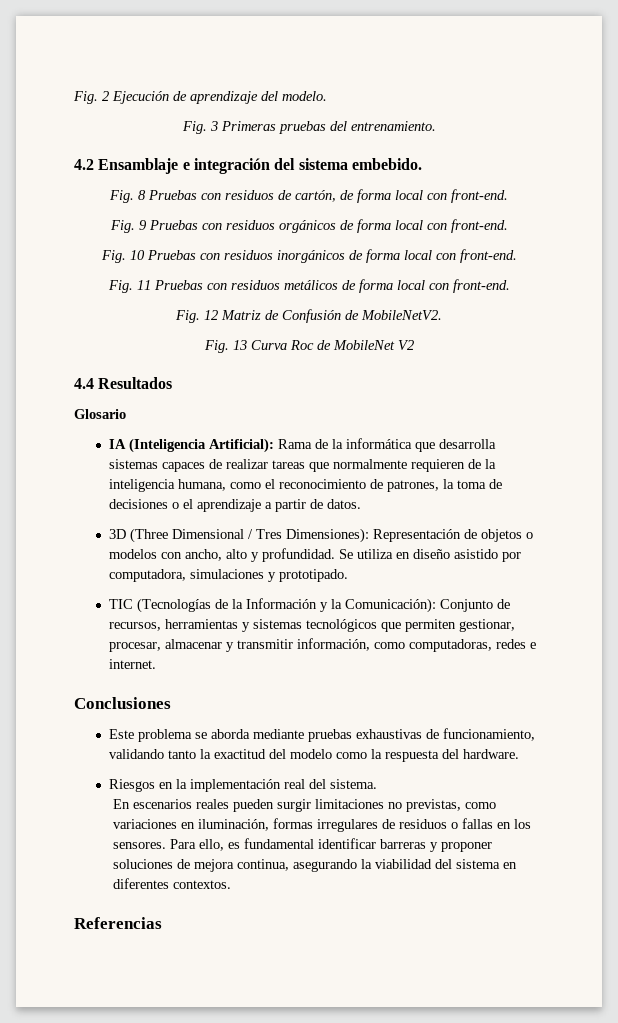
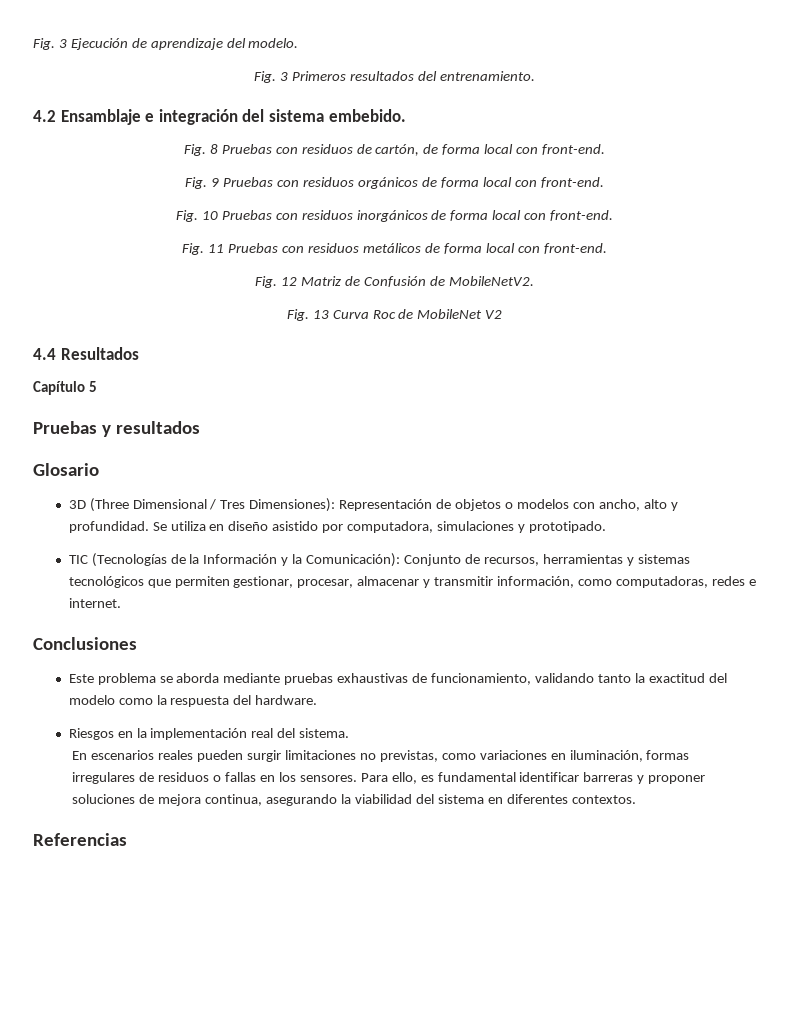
[73,91,109,104] Fig. 2 -> [33,38,67,50] Fig. 3
[220,121,326,134] Primeras pruebas -> [292,71,414,81] Primeros resultados
[74,409,126,419] [109,438,497,453] [109,459,497,472] [109,479,503,492] [109,499,362,512] Glosario // IA (Inteligencia Artificial): Rama de la informática que desarrolla sistemas capaces de realizar tareas que normalmente requieren de la inteligencia humana, como el reconocimiento de patrones, la toma de decisiones o el aprendizaje a partir de datos. -> [33,381,97,395] [33,421,200,437] [33,463,99,476] Capítulo 5 // Pruebas y resultados // Glosario

